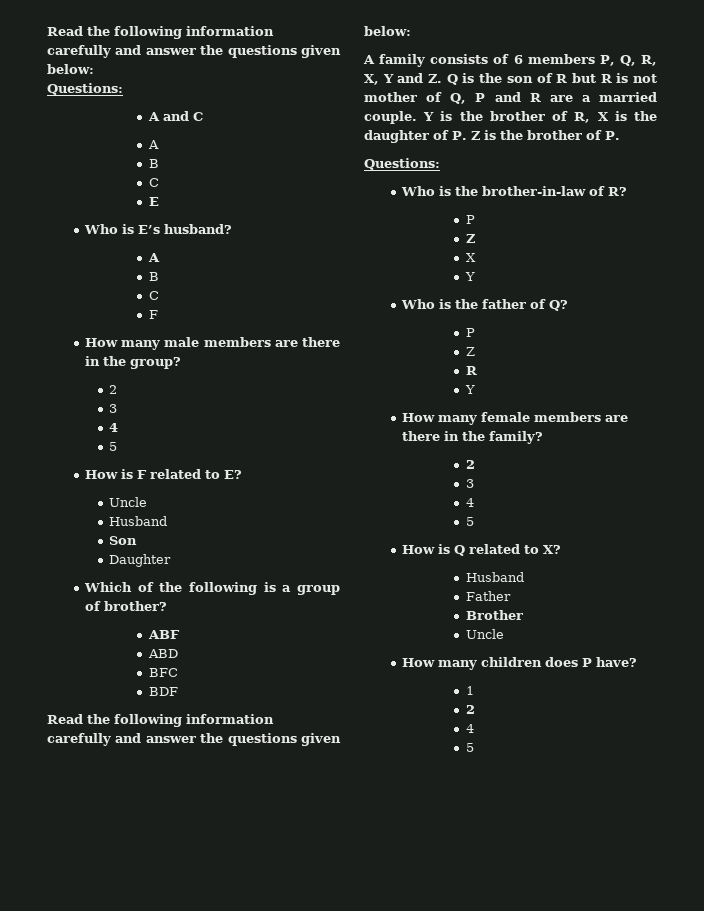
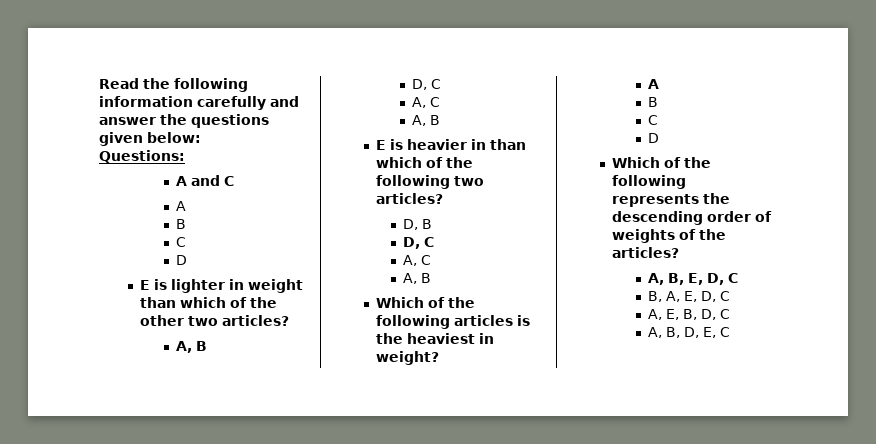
[148,197,159,206] [83,224,232,234] [147,253,160,262] [148,272,159,281] [148,291,159,300] [148,310,158,319] [84,337,340,350] [84,356,181,369] [109,385,118,394] [109,404,118,413] [109,423,119,432] [109,442,118,451] [84,469,242,479] [109,497,148,507] [109,516,168,526] [109,536,138,545] [109,554,172,567] [83,582,340,595] [84,601,167,611] [147,630,180,639] [147,649,178,658] [148,668,178,677] [148,687,178,696] [47,714,274,727] [47,733,341,746] [364,26,411,36] [363,54,657,67] [364,73,657,85] [364,92,657,104] [364,111,657,124] [364,130,620,143] [364,158,440,170] [400,186,627,196] [465,215,475,224] [465,234,476,243] [465,253,476,262] [464,272,475,281] [400,299,568,311] [465,328,475,337] [465,347,475,356] [465,366,477,375] [464,385,475,394] [401,412,628,425] [401,431,543,444] [465,460,475,469] [465,479,474,488] [465,498,474,507] [465,517,474,526] [401,544,561,556] [465,572,524,582] [465,591,511,601] [465,610,523,620] [465,629,504,639] [401,657,637,670] [465,686,474,695] [465,705,475,714] [465,724,474,733] [465,743,474,752] // E // Who is E’s husband? // A // B // C // F // How many male members are there in the group? // 2 // 3 // 4 // 5 // How is F related to E? // Uncle // Husband // Son // Daughter // Which of the following is a group of brother? // ABF // ABD // BFC // BDF // Read the following information carefully and answer the questions given below: // A family consists of 6 members P, Q, R, X, Y and Z. Q is the son of R but R is not mother of Q, P and R are a married couple. Y is the brother of R, X is the daughter of P. Z is the brother of P. // Questions: // Who is the brother-in-law of R? // P // Z // X // Y // Who is the father of Q? // P // Z // R // Y // How many female members are there in the family? // 2 // 3 // 4 // 5 // How is Q related to X? // Husband // Father // Brother // Uncle // How many children does P have? // 1 // 2 // 4 // 5 -> [175,255,187,265] [140,279,304,293] [140,297,278,308] [140,315,290,326] [175,341,207,353] [411,79,441,90] [411,97,440,108] [411,115,440,126] [376,139,527,150] [376,157,474,168] [376,175,485,189] [376,193,444,204] [402,219,432,230] [402,237,434,249] [402,255,431,266] [402,273,431,284] [376,297,476,308] [376,315,531,329] [376,333,495,344] [376,351,440,365] [647,79,659,89] [647,97,658,107] [647,115,658,125] [647,133,659,143] [612,157,712,168] [612,175,687,189] [612,193,731,207] [612,211,773,225] [612,229,727,243] [612,247,680,258] [647,273,738,285] [647,291,730,302] [647,309,730,320] [647,327,730,338] // D // E is lighter in weight than which of the other two articles? // A, B // D, C // A, C // A, B // E is heavier in than which of the following two articles? // D, B // D, C // A, C // A, B // Which of the following articles is the heaviest in weight? // A // B // C // D // Which of the following represents the descending order of weights of the articles? // A, B, E, D, C // B, A, E, D, C // A, E, B, D, C // A, B, D, E, C

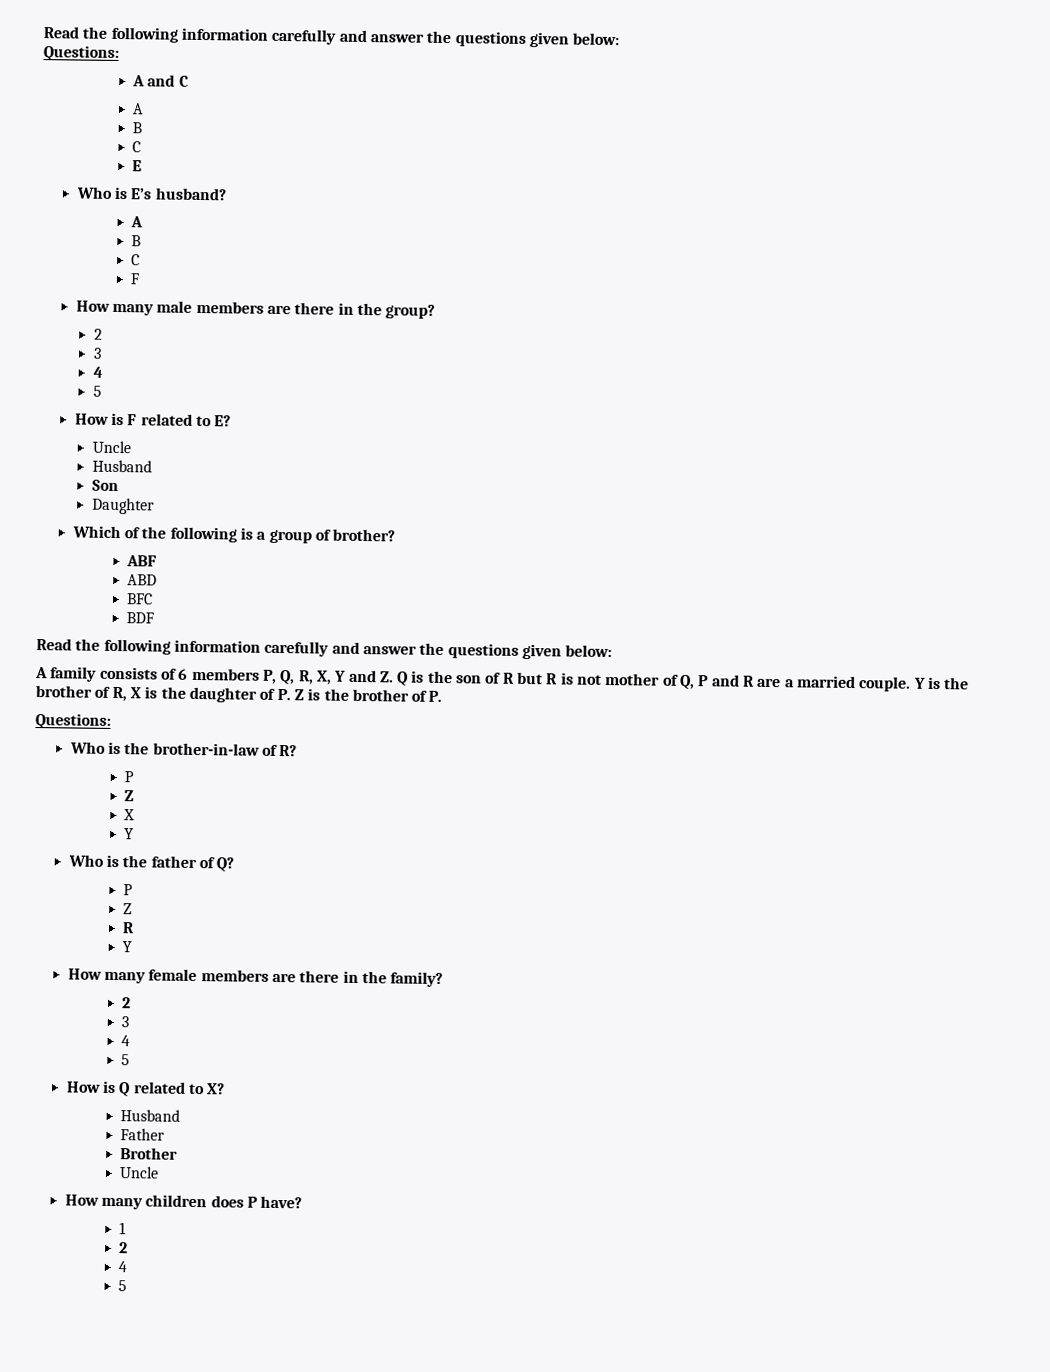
[175,255,187,265] [140,279,304,293] [140,297,278,308] [140,315,290,326] [175,341,207,353] [411,79,441,90] [411,97,440,108] [411,115,440,126] [376,139,527,150] [376,157,474,168] [376,175,485,189] [376,193,444,204] [402,219,432,230] [402,237,434,249] [402,255,431,266] [402,273,431,284] [376,297,476,308] [376,315,531,329] [376,333,495,344] [376,351,440,365] [647,79,659,89] [647,97,658,107] [647,115,658,125] [647,133,659,143] [612,157,712,168] [612,175,687,189] [612,193,731,207] [612,211,773,225] [612,229,727,243] [612,247,680,258] [647,273,738,285] [647,291,730,302] [647,309,730,320] [647,327,730,338] D // E is lighter in weight than which of the other two articles? // A, B // D, C // A, C // A, B // E is heavier in than which of the following two articles? // D, B // D, C // A, C // A, B // Which of the following articles is the heaviest in weight? // A // B // C // D // Which of the following represents the descending order of weights of the articles? // A, B, E, D, C // B, A, E, D, C // A, E, B, D, C // A, B, D, E, C -> [131,160,142,172] [75,186,227,201] [129,216,143,228] [130,235,141,247] [130,254,140,266] [129,273,140,285] [75,300,436,319] [93,328,103,340] [92,347,102,359] [92,366,103,378] [92,385,102,397] [74,412,232,427] [91,440,131,454] [91,459,152,473] [91,479,119,492] [91,497,155,515] [71,525,396,544] [125,555,157,567] [126,574,157,586] [125,593,153,605] [125,612,154,624] [36,638,613,660] [35,666,970,692] [35,685,443,703] [35,713,111,729] [69,741,298,757] [123,771,134,783] [123,790,134,802] [122,809,135,821] [123,828,134,840] [67,854,235,872] [122,884,133,896] [122,903,132,915] [121,922,135,934] [121,941,132,953] [67,968,444,988] [121,997,131,1009] [120,1016,129,1028] [120,1035,130,1047] [120,1054,130,1066] [66,1080,226,1097] [119,1109,180,1122] [119,1128,165,1141] [119,1147,178,1160] [118,1166,159,1179] [64,1194,303,1210] [118,1222,126,1235] [118,1242,128,1254] [117,1261,127,1273] [117,1280,127,1292] E // Who is E’s husband? // A // B // C // F // How many male members are there in the group? // 2 // 3 // 4 // 5 // How is F related to E? // Uncle // Husband // Son // Daughter // Which of the following is a group of brother? // ABF // ABD // BFC // BDF // Read the following information carefully and answer the questions given below: // A family consists of 6 members P, Q, R, X, Y and Z. Q is the son of R but R is not mother of Q, P and R are a married couple. Y is the brother of R, X is the daughter of P. Z is the brother of P. // Questions: // Who is the brother-in-law of R? // P // Z // X // Y // Who is the father of Q? // P // Z // R // Y // How many female members are there in the family? // 2 // 3 // 4 // 5 // How is Q related to X? // Husband // Father // Brother // Uncle // How many children does P have? // 1 // 2 // 4 // 5

